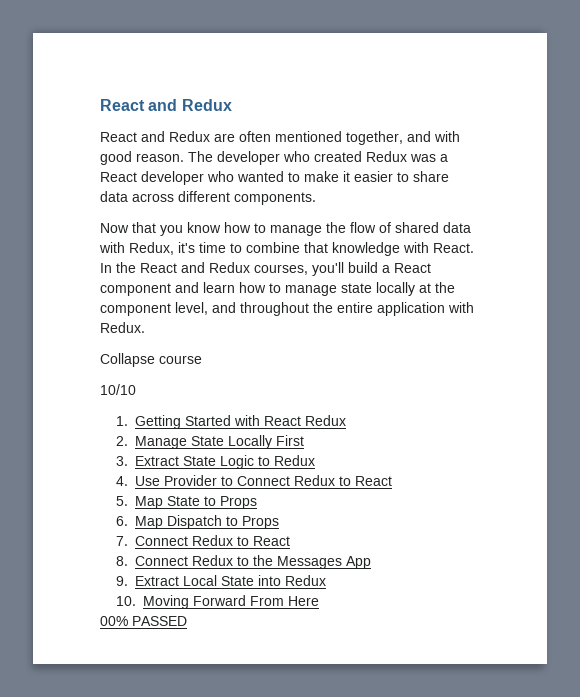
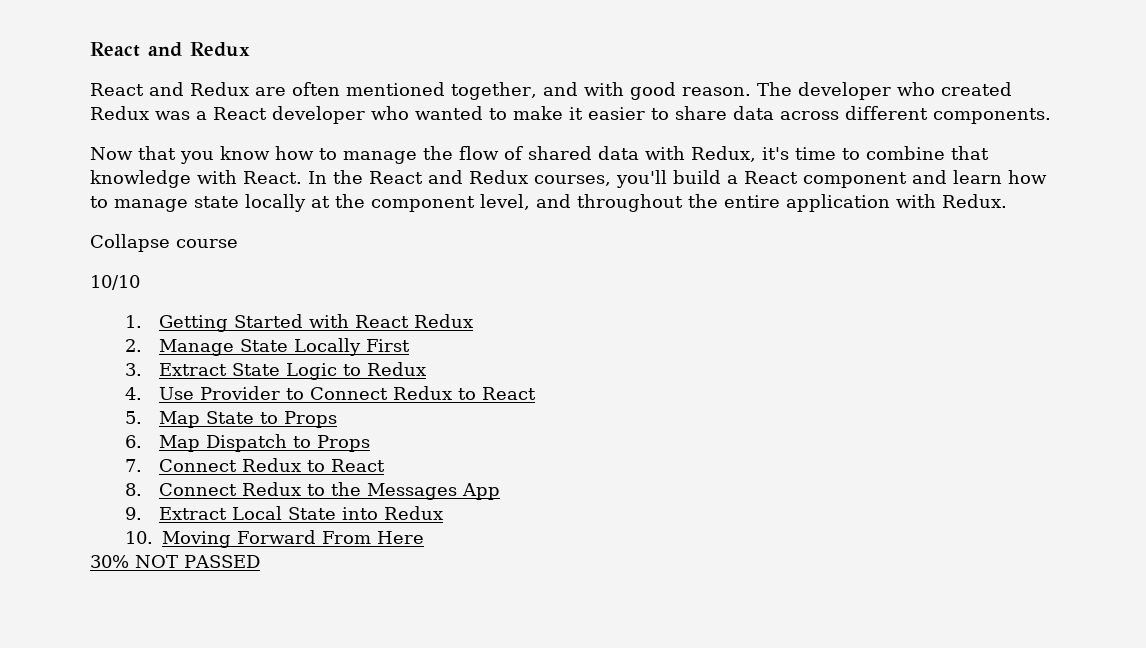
[100,616,128,626] 00% -> [90,555,178,568] 30% NOT

